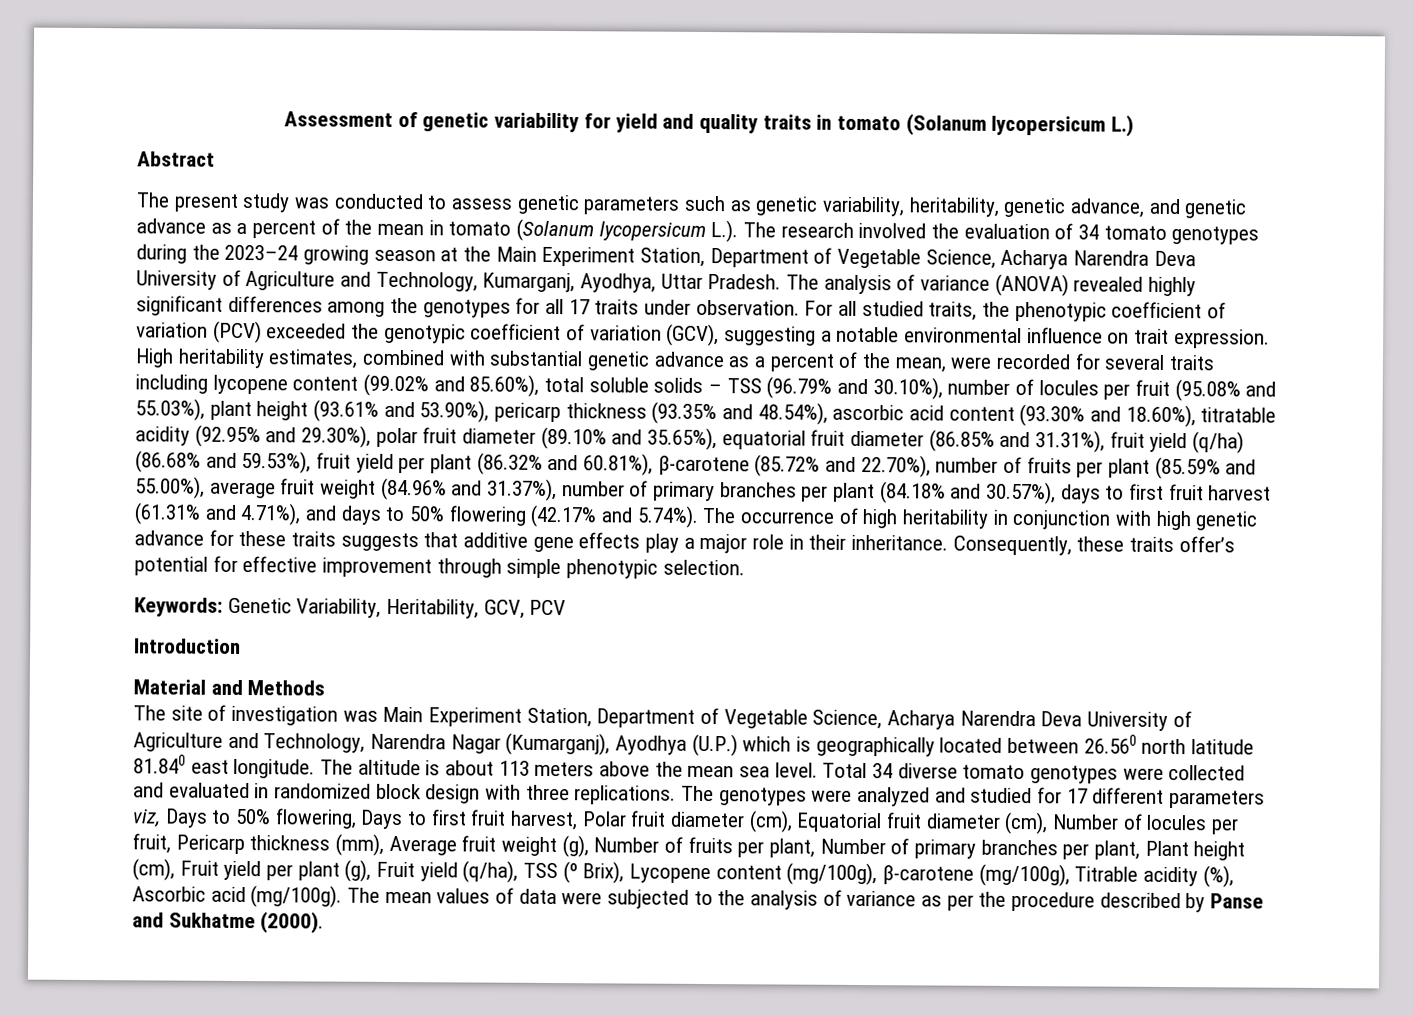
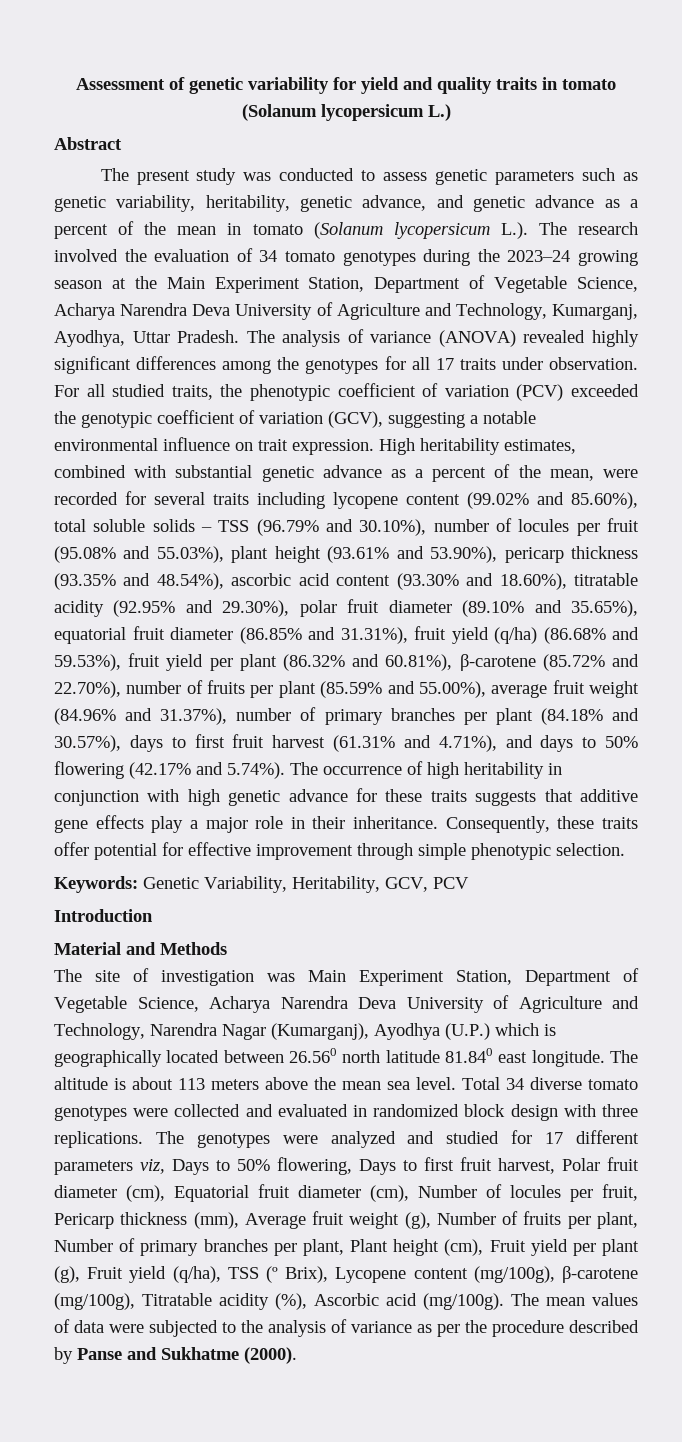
[1178,536,1235,553] offer’s -> [54,842,89,856] offer
[1074,866,1139,882] Titrable -> [142,1293,212,1306] Titratable

